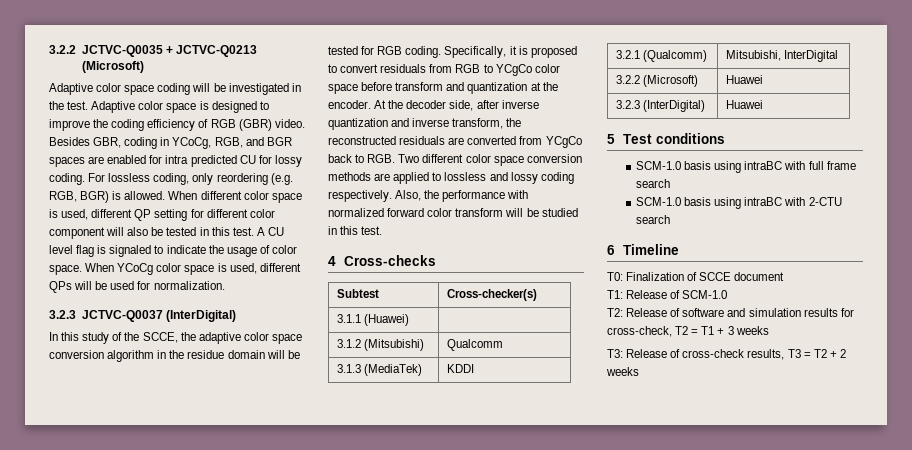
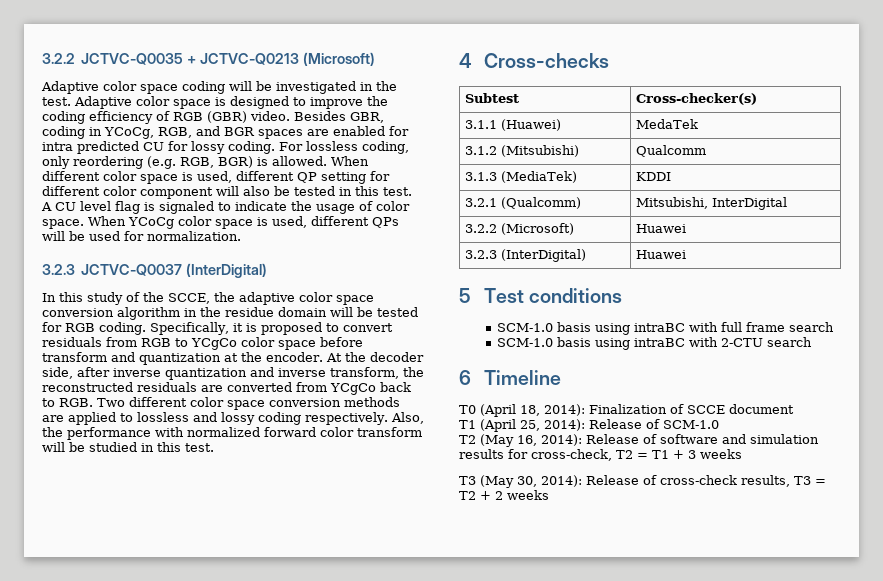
(410, 320) none -> [635,119,698,129] MedaTek
[607,272,623,281] T0: -> [459,404,585,417] T0 (April 18, 2014):
[607,290,623,299] T1: -> [459,419,585,432] T1 (April 25, 2014):
[607,308,623,317] T2: -> [459,434,582,447] T2 (May 16, 2014):
[607,349,623,358] T3: -> [459,475,582,488] T3 (May 30, 2014):

